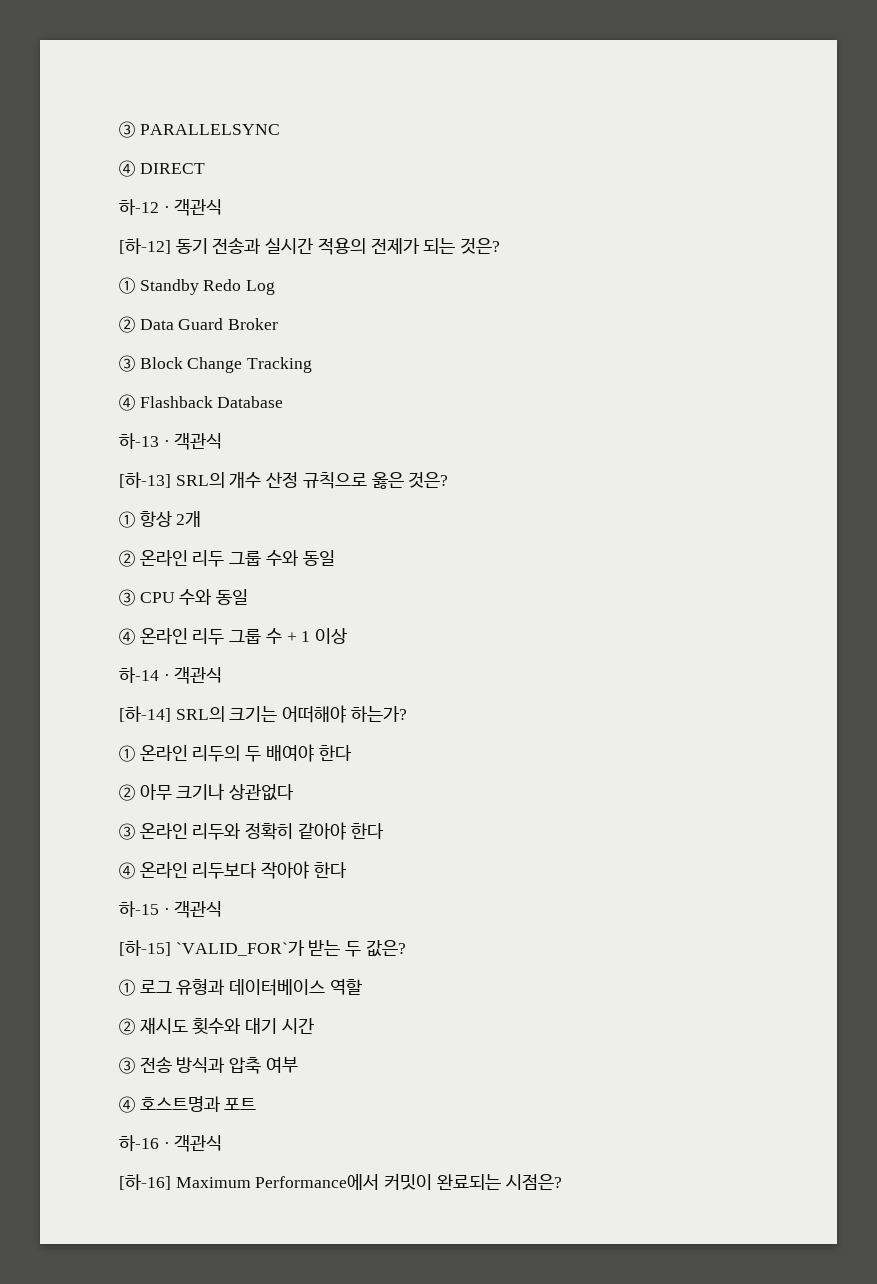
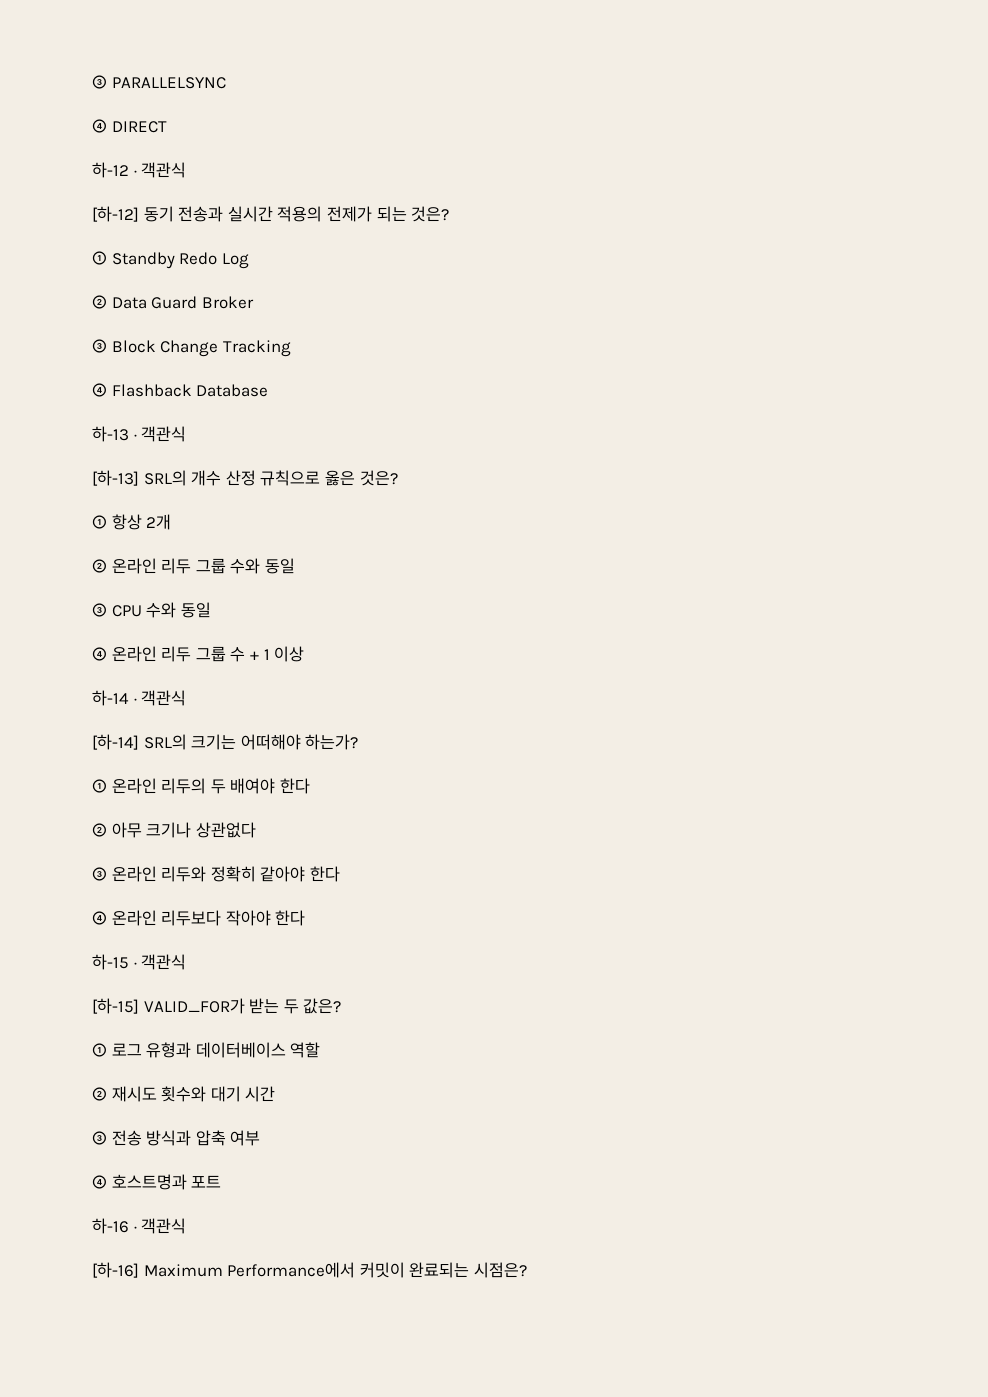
[175,940,305,956] `VALID_FOR`가 -> [143,998,245,1014] VALID_FOR가

